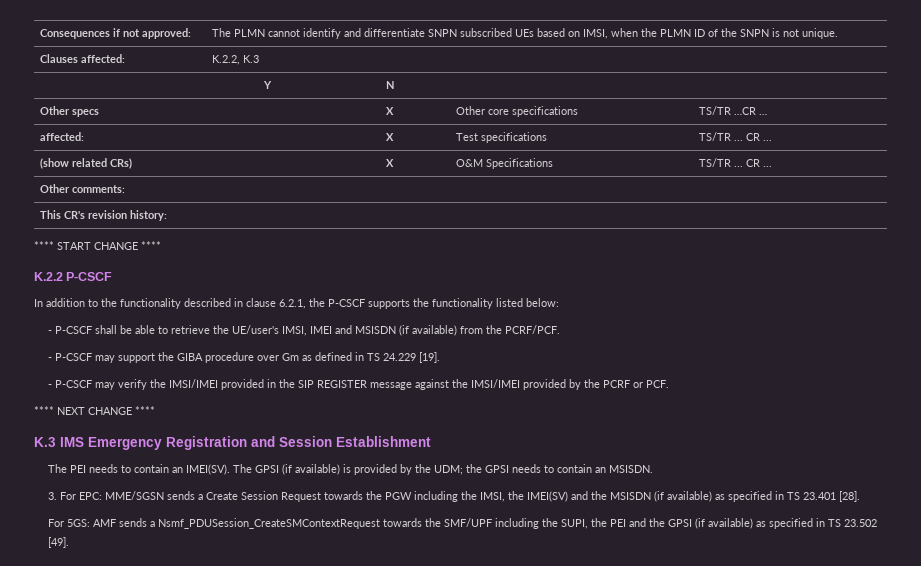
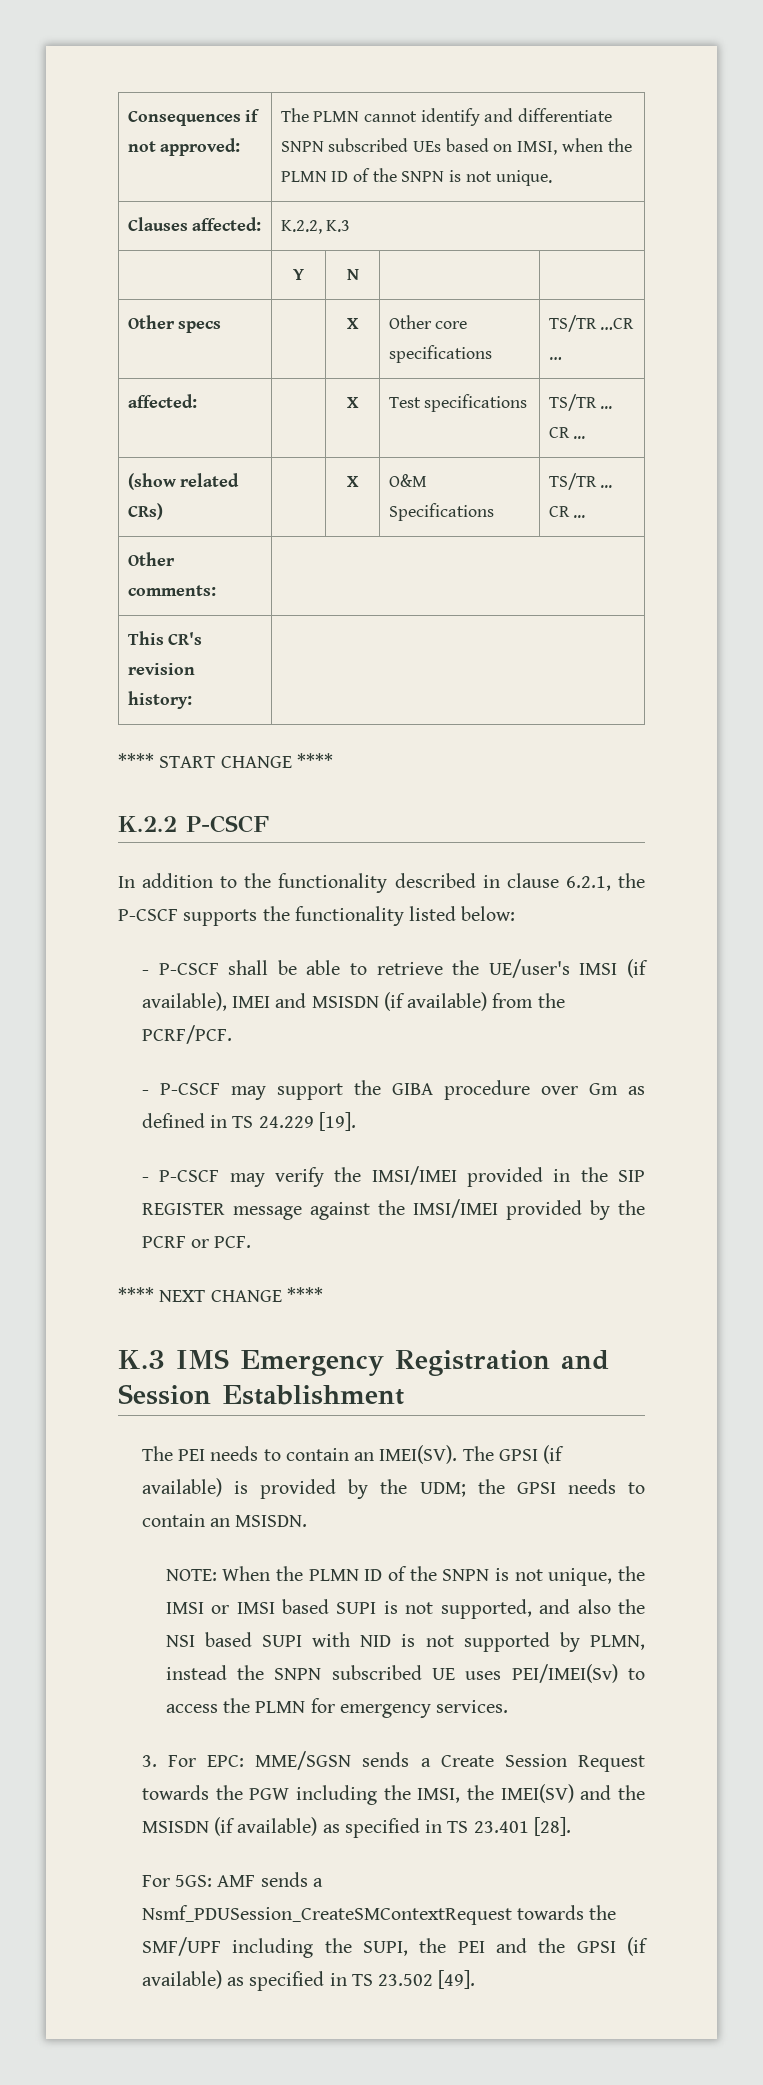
[282,326,308,336] IMSI, -> [579,959,648,978] [141,992,227,1011] IMSI (if available),
(654, 469) none -> [165,1566,646,1586] [165,1599,646,1619] [165,1632,646,1652] [165,1664,645,1683] [165,1698,509,1718] // NOTE: When the PLMN ID of the SNPN is not unique, the IMSI or IMSI based SUPI is not supported, and also the NSI based SUPI with NID is not supported by PLMN, instead the SNPN subscribed UE uses PEI/IMEI(Sv) to access the PLMN for emergency services.

